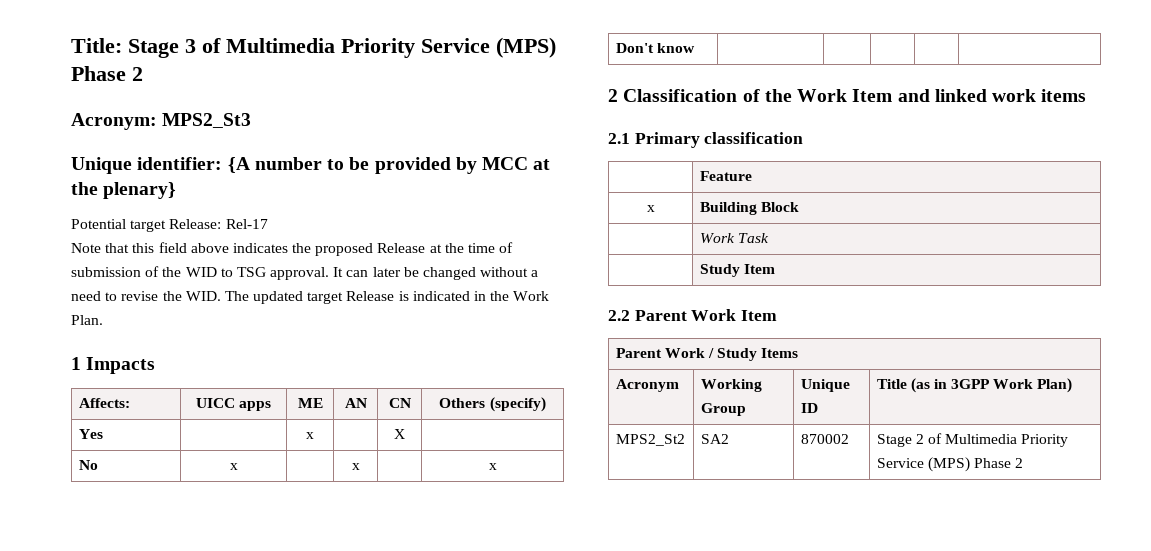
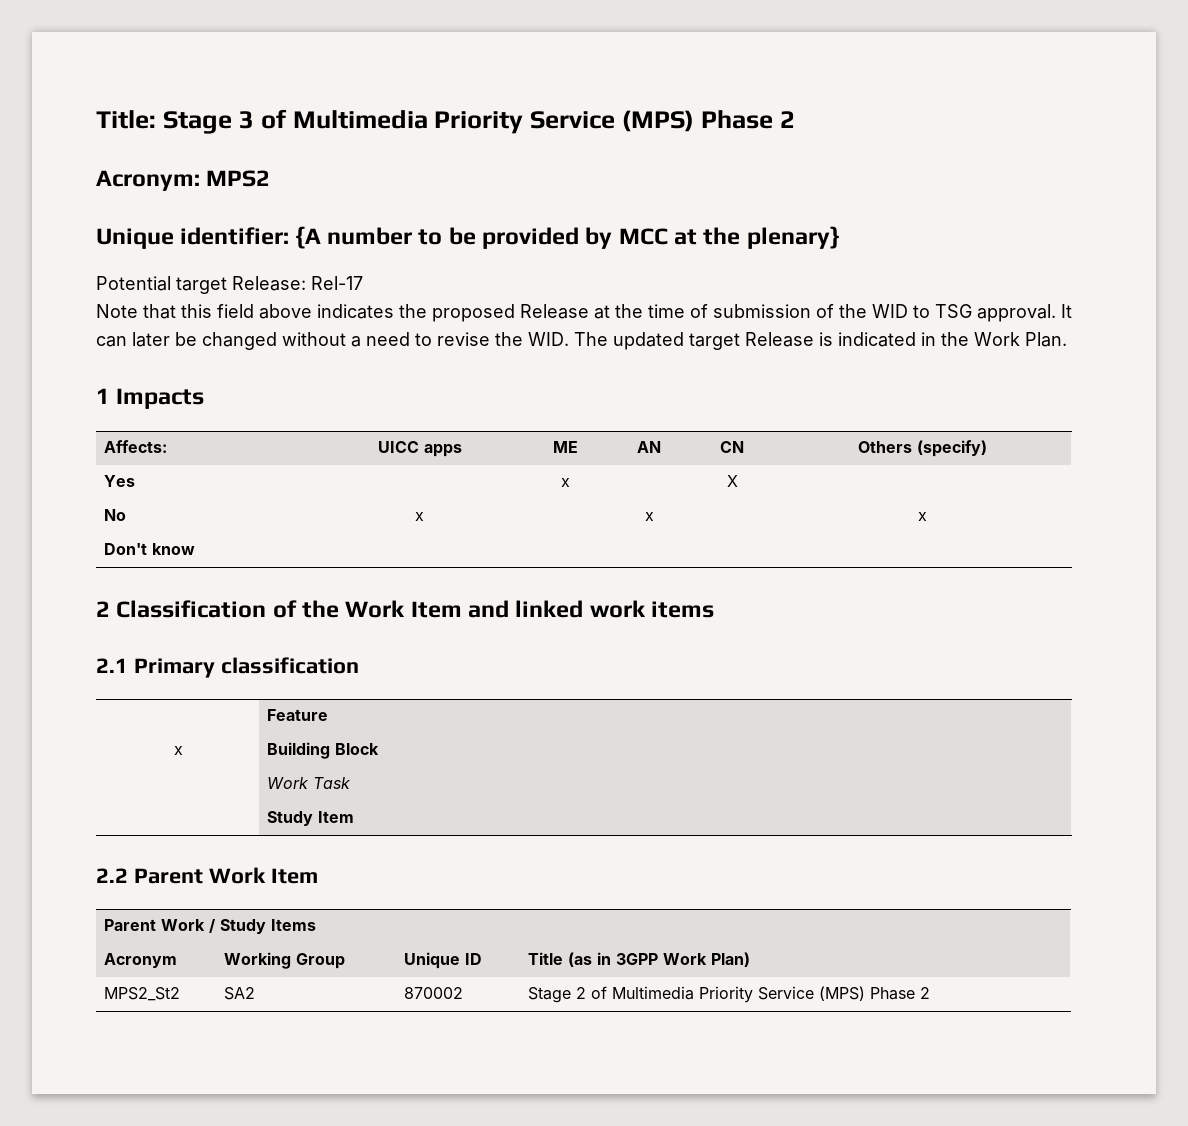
[162,113,252,128] MPS2_St3 -> [206,170,271,187] MPS2

